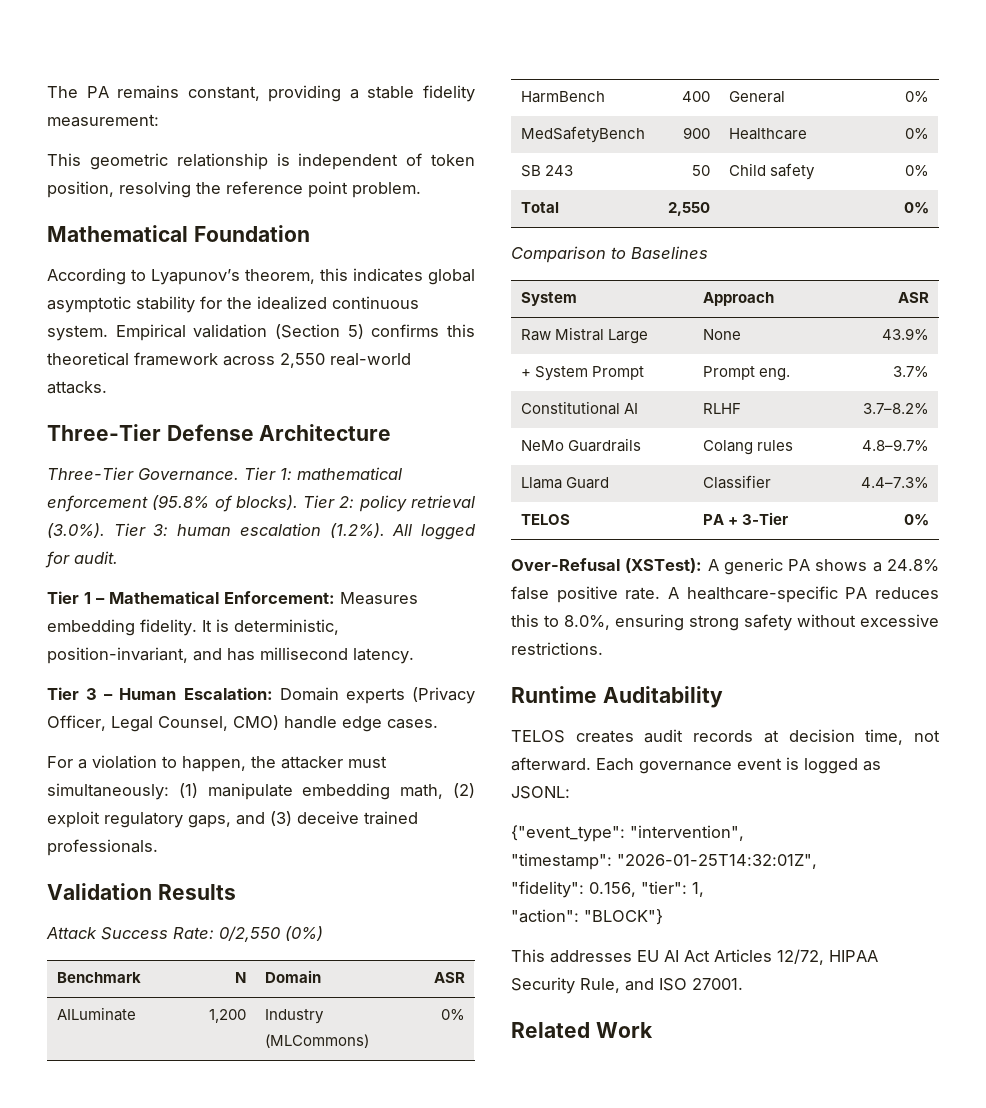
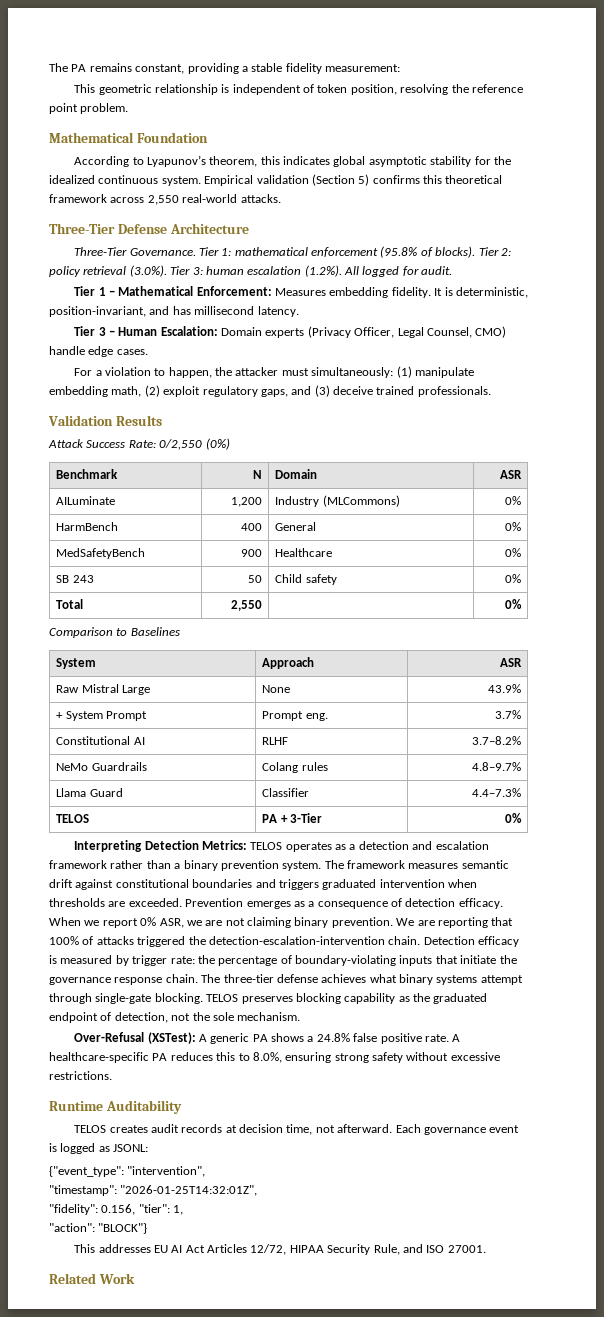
(929, 520) none -> [74,840,489,852] [49,860,509,871] [49,879,477,890] [49,898,503,909] [49,917,514,928] [49,936,519,947] [49,955,517,966] [49,974,523,985] [49,993,488,1004] [49,1012,301,1023] // Interpreting Detection Metrics: TELOS operates as a detection and escalation framework rather than a binary prevention system. The framework measures semantic drift against constitutional boundaries and triggers graduated intervention when thresholds are exceeded. Prevention emerges as a consequence of detection efficacy. When we report 0% ASR, we are not claiming binary prevention. We are reporting that 100% of attacks triggered the detection-escalation-intervention chain. Detection efficacy is measured by trigger rate: the percentage of boundary-violating inputs that initiate the governance response chain. The three-tier defense achieves what binary systems attempt through single-gate blocking. TELOS preserves blocking capability as the graduated endpoint of detection, not the sole mechanism.

